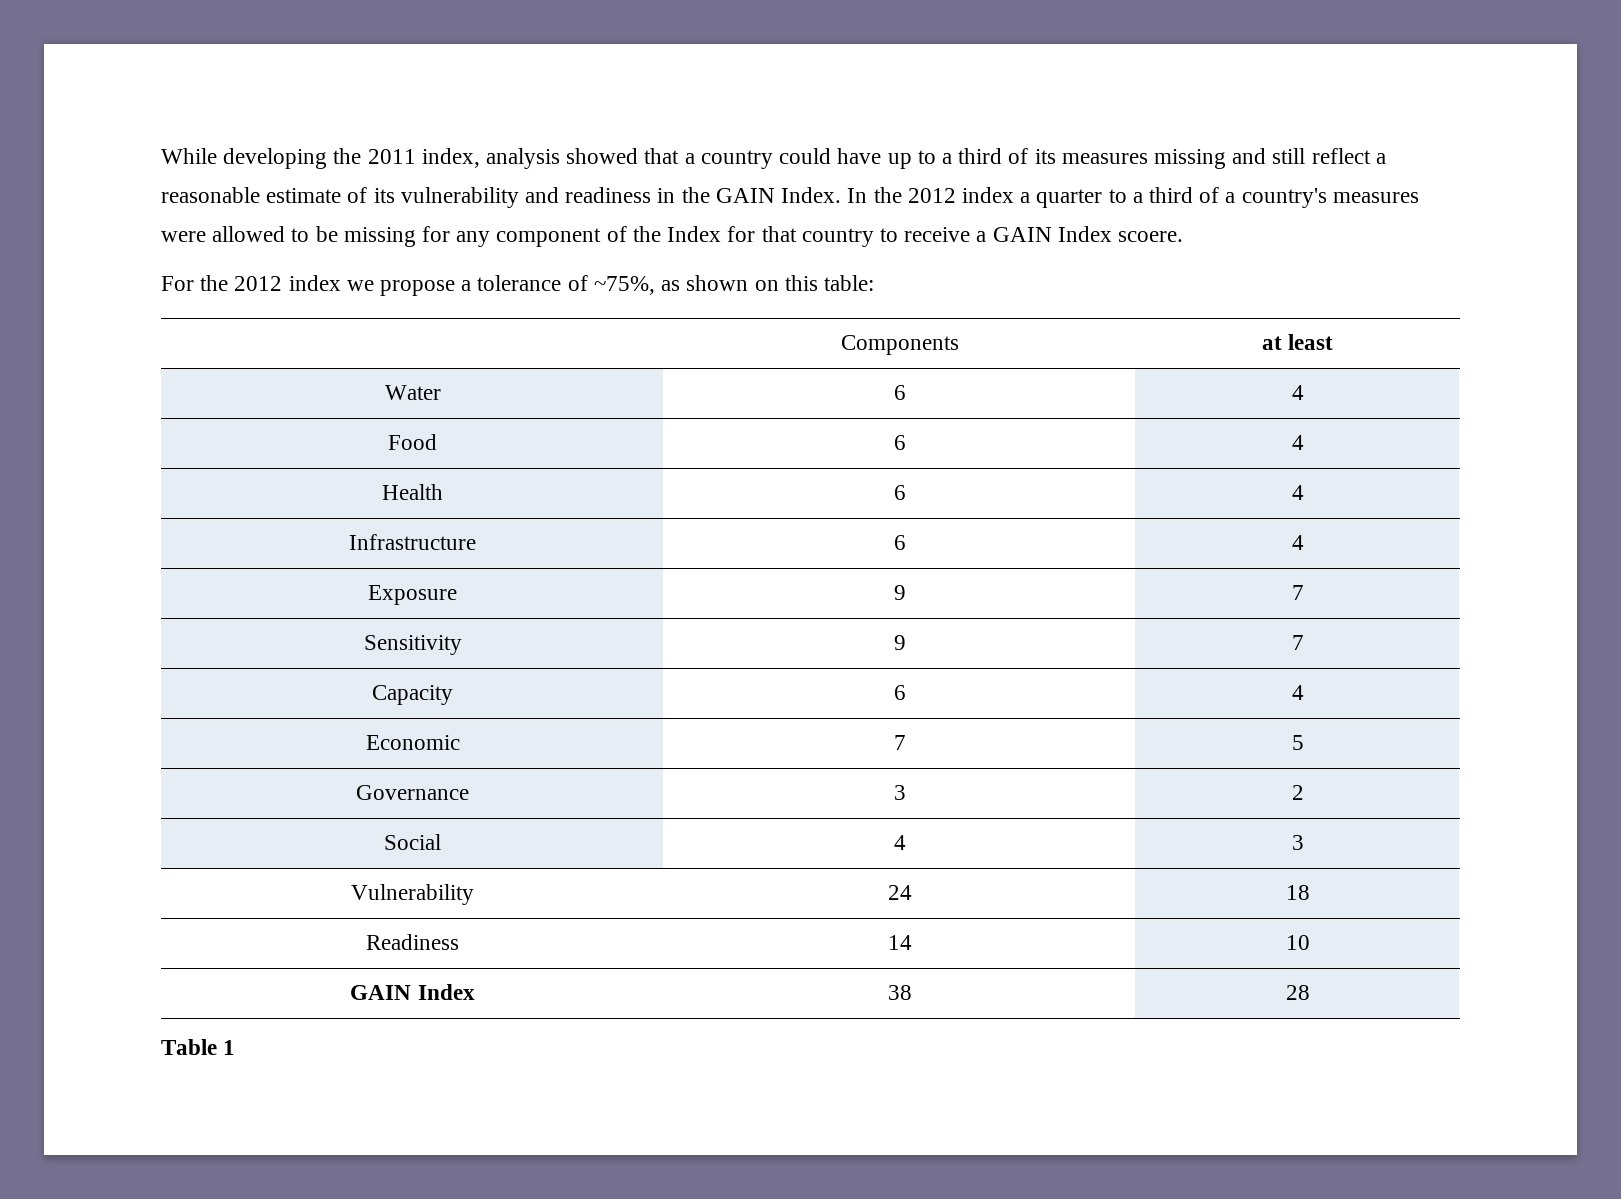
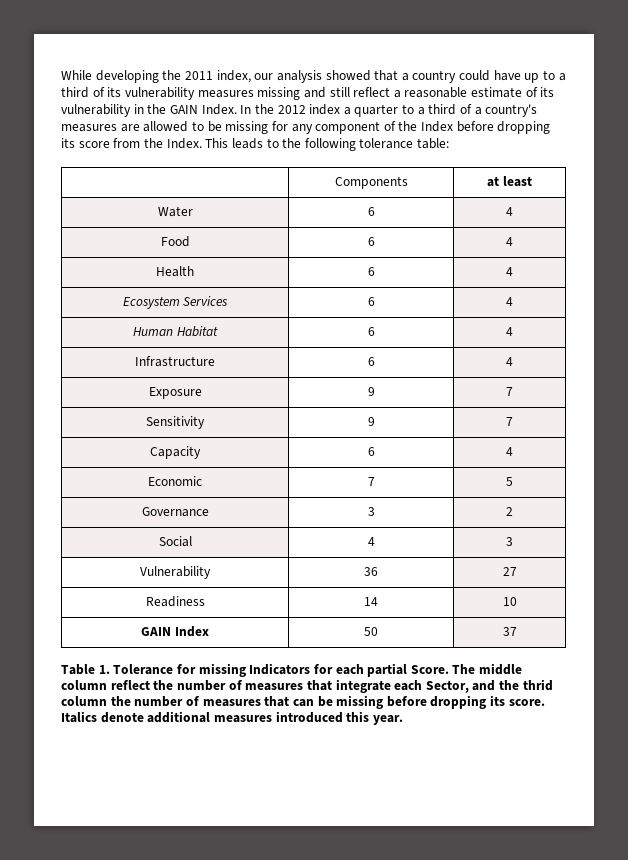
(480, 158) none -> [254,73,274,80] our
(1056, 156) none -> [124,87,195,100] vulnerability
[525,187,652,203] and readiness -> (131, 110) none
[161,231,206,242] were -> [120,124,140,132] are
[727,226,1183,247] [161,275,818,296] for that country to receive a GAIN Index scoere. // For the 2012 index we propose a tolerance of ~75%, as shown on this -> [456,121,551,134] [61,138,414,151] before dropping its score from the Index. This leads to the following tolerance
(1304, 492) none -> [122,296,229,309] [367,297,375,306] [506,297,513,306] [133,326,218,337] [367,327,375,336] [506,327,513,336] // Ecosystem Services | 6 | 4 // Human Habitat | 6 | 4
[887,885,912,900] [1285,885,1310,900] 24 | 18 -> [364,567,378,576] [502,567,517,576] 36 | 27
[887,985,912,1000] [1285,985,1310,1000] 38 | 28 -> [364,627,378,636] [502,627,517,636] 50 | 37
[223,1040,236,1055] 1 -> [98,663,523,677] [61,679,553,693] [61,695,545,709] [61,711,403,725] 1. Tolerance for missing Indicators for each partial Score. The middle column reflect the number of measures that integrate each Sector, and the thrid column the number of measures that can be missing before dropping its score. Italics denote additional measures introduced this year.

